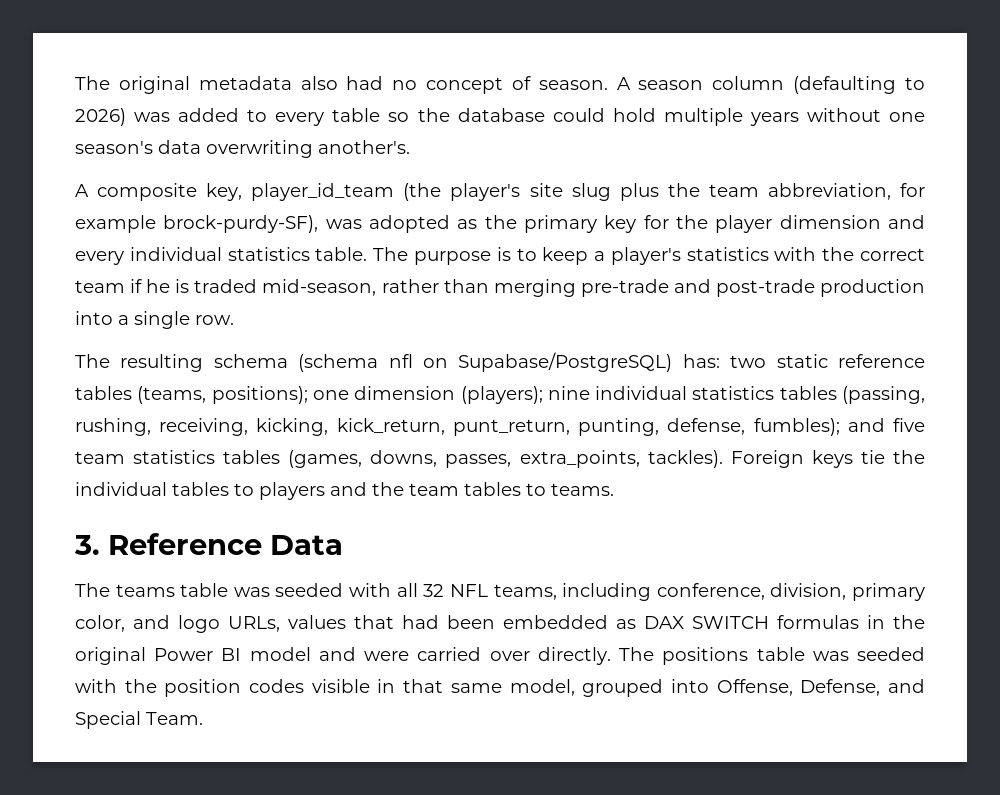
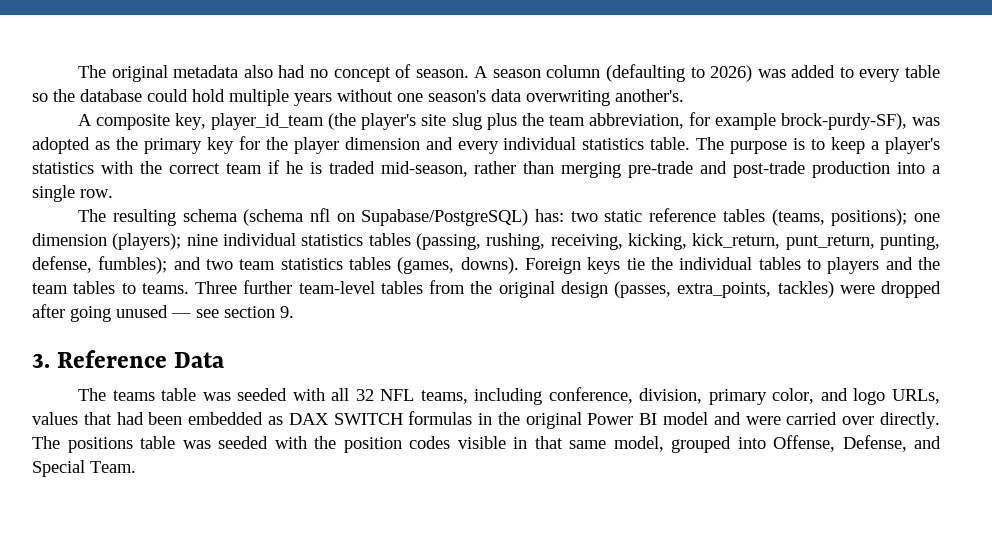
[892,418,925,432] five -> [206,259,233,270] two
[370,450,723,468] downs, passes, extra_points, tackles). -> [460,257,519,274] downs).
(614, 489) none -> [195,280,941,298] [32,304,294,322] Three further team-level tables from the original design (passes, extra_points, tackles) were dropped after going unused — see section 9.

